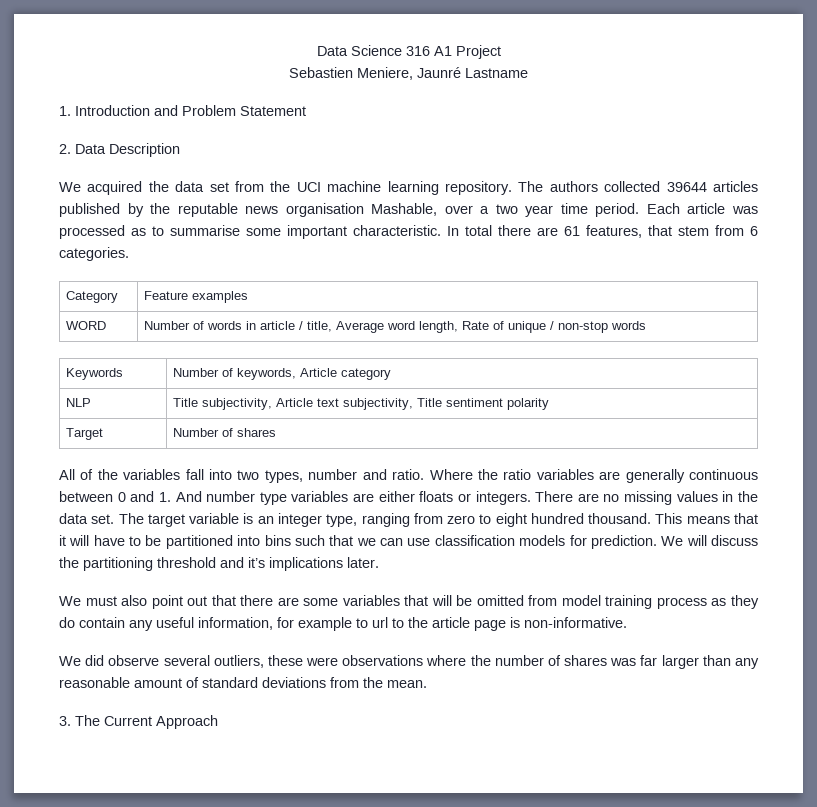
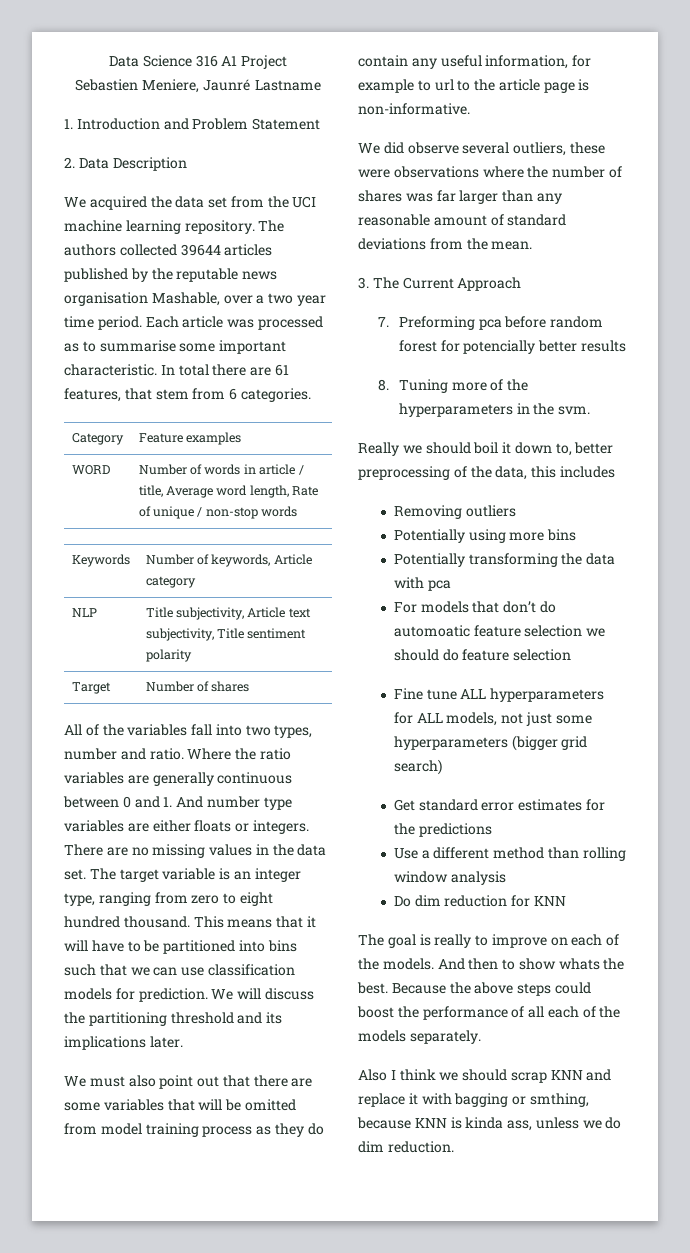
[248,557,265,568] it’s -> [266,1012,283,1024] its
(218, 722) none -> [378,316,604,330] [398,340,626,354] [378,379,529,393] [398,403,591,417] [358,442,614,456] [358,466,615,480] [393,505,516,519] [393,529,577,543] [393,553,616,567] [393,577,451,591] [393,601,556,613] [393,625,606,637] [393,649,572,661] [393,688,605,702] [393,712,592,726] [393,735,588,751] [393,759,442,775] [393,799,605,811] [393,823,492,837] [393,847,626,861] [393,871,506,885] [393,895,566,907] [358,934,620,948] [358,958,625,970] [357,982,591,996] [357,1006,621,1020] [358,1030,481,1044] [358,1069,612,1083] [358,1093,589,1107] [357,1117,622,1131] [358,1141,454,1153] // 7. Preforming pca before random forest for potencially better results // 8. Tuning more of the hyperparameters in the svm. // Really we should boil it down to, better preprocessing of the data, this includes // Removing outliers // Potentially using more bins // Potentially transforming the data with pca // For models that don’t do automoatic feature selection we should do feature selection // Fine tune ALL hyperparameters for ALL models, not just some hyperparameters (bigger grid search) // Get standard error estimates for the predictions // Use a different method than rolling window analysis // Do dim reduction for KNN // The goal is really to improve on each of the models. And then to show whats the best. Because the above steps could boost the performance of all each of the models separately. // Also I think we should scrap KNN and replace it with bagging or smthing, because KNN is kinda ass, unless we do dim reduction.

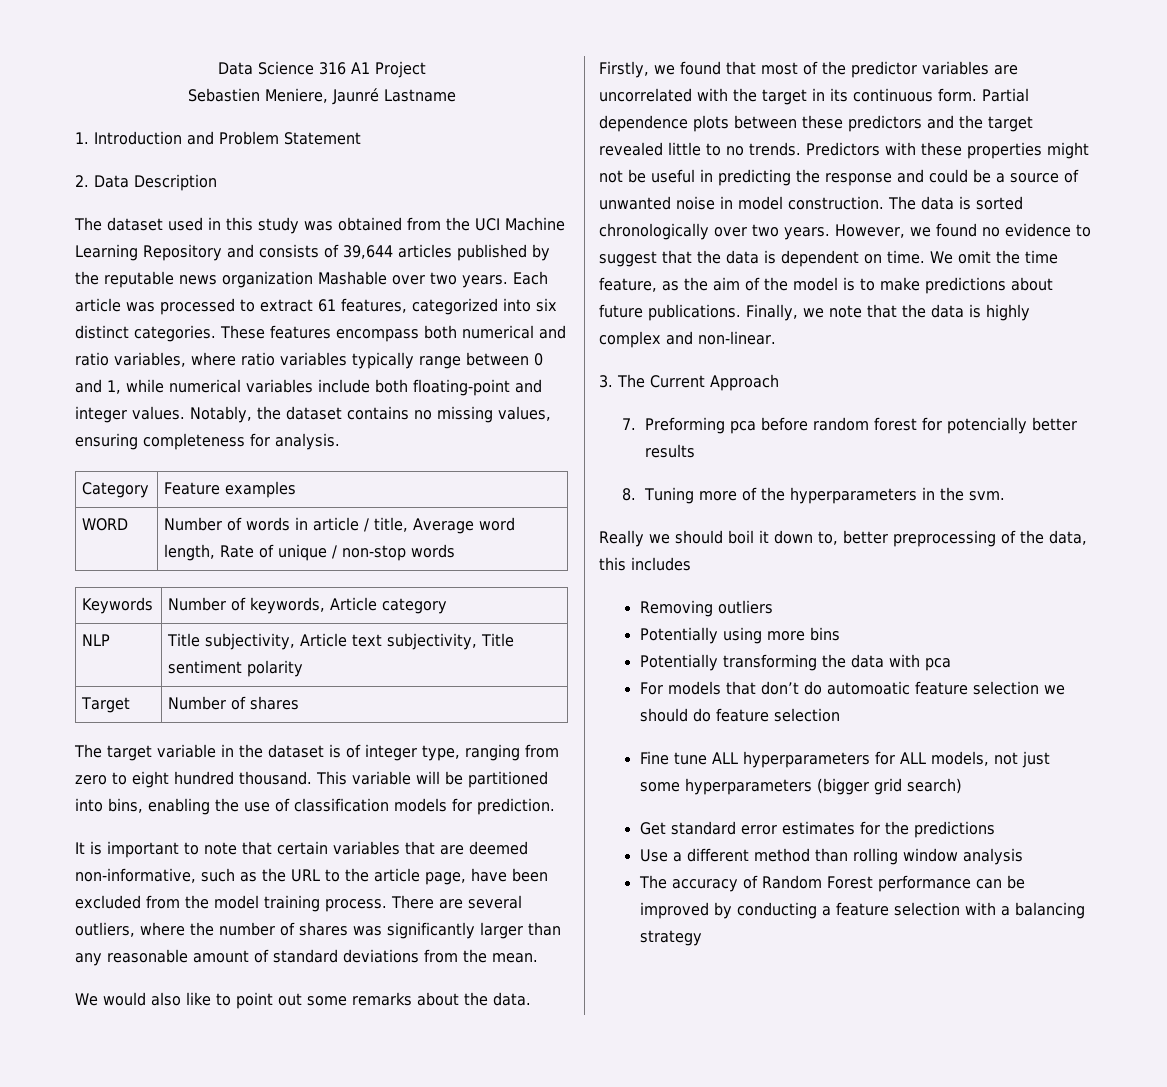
[64,196,317,210] [64,220,285,234] [64,244,221,256] We acquired the data set from the UCI machine learning repository. The authors collected 39644 -> [74,217,565,234] [75,244,393,261] The dataset used in this study was obtained from the UCI Machine Learning Repository and consists of 39,644
[64,292,326,306] [64,316,323,330] [64,340,287,354] [64,364,289,376] [64,388,311,402] organisation Mashable, over a two year time period. Each article was processed as to summarise some important characteristic. In total there are 61 features, that stem from 6 categories. -> [222,271,548,288] [75,298,557,315] [75,325,566,342] [75,352,543,369] [75,379,542,396] [75,406,551,423] [75,433,340,450] organization Mashable over two years. Each article was processed to extract 61 features, categorized into six distinct categories. These features encompass both numerical and ratio variables, where ratio variables typically range between 0 and 1, while numerical variables include both floating-point and integer values. Notably, the dataset contains no missing values, ensuring completeness for analysis.
[64,724,313,738] [64,748,291,760] [64,772,293,786] [63,796,292,810] [64,820,309,834] [64,844,327,858] [64,868,251,882] All of the variables fall into two types, number and ratio. Where the ratio variables are generally continuous between 0 and 1. And number type variables are either floats or integers. There are no missing values in the data set. The target variable is an -> [74,744,361,761] The target variable in the dataset is of
[227,916,316,928] [64,940,297,954] [64,964,295,976] [64,988,314,1002] [64,1012,283,1026] [64,1036,183,1050] [64,1075,313,1089] [64,1099,296,1111] [64,1123,324,1137] [358,55,592,69] [358,79,590,93] [358,103,470,115] [358,142,605,156] [358,166,479,178] means that it will have to be partitioned into bins such that we can use classification models for prediction. We will discuss the partitioning threshold and its implications later. // We must also point out that there are some variables that will be omitted from model training process as they do contain any useful information, for example to url to the article page is non-informative. // We did observe several outliers, these were observations -> [352,771,548,788] [75,798,555,815] [75,841,528,858] [75,868,548,885] [75,895,522,912] [75,922,135,937] variable will be partitioned into bins, enabling the use of classification models for prediction. // It is important to note that certain variables that are deemed non-informative, such as the URL to the article page, have been excluded from the model training process. There are several outliers,
[436,190,456,202] far -> [387,922,475,939] significantly
(533, 245) none -> [75,992,531,1009] [599,61,1018,78] [599,88,1029,105] [599,115,1033,132] [599,142,1089,159] [599,169,1079,186] [599,196,1023,210] [599,223,1091,240] [599,250,1058,267] [599,277,1053,294] [599,304,1030,321] [599,331,776,348] // We would also like to point out some remarks about the data. Firstly, we found that most of the predictor variables are uncorrelated with the target in its continuous form. Partial dependence plots between these predictors and the target revealed little to no trends. Predictors with these properties might not be useful in predicting the response and could be a source of unwanted noise in model construction. The data is sorted chronologically over two years. However, we found no evidence to suggest that the data is dependent on time. We omit the time feature, as the aim of the model is to make predictions about future publications. Finally, we note that the data is highly complex and non-linear.
[393,895,566,907] [358,934,620,948] [358,958,625,970] [357,982,591,996] [357,1006,621,1020] [358,1030,481,1044] [358,1069,612,1083] [358,1093,589,1107] [357,1117,622,1131] [358,1141,454,1153] Do dim reduction for KNN // The goal is really to improve on each of the models. And then to show whats the best. Because the above steps could boost the performance of all each of the models separately. // Also I think we should scrap KNN and replace it with bagging or smthing, because KNN is kinda ass, unless we do dim reduction. -> [638,875,1025,892] [639,902,1085,919] [639,930,702,946] The accuracy of Random Forest performance can be improved by conducting a feature selection with a balancing strategy

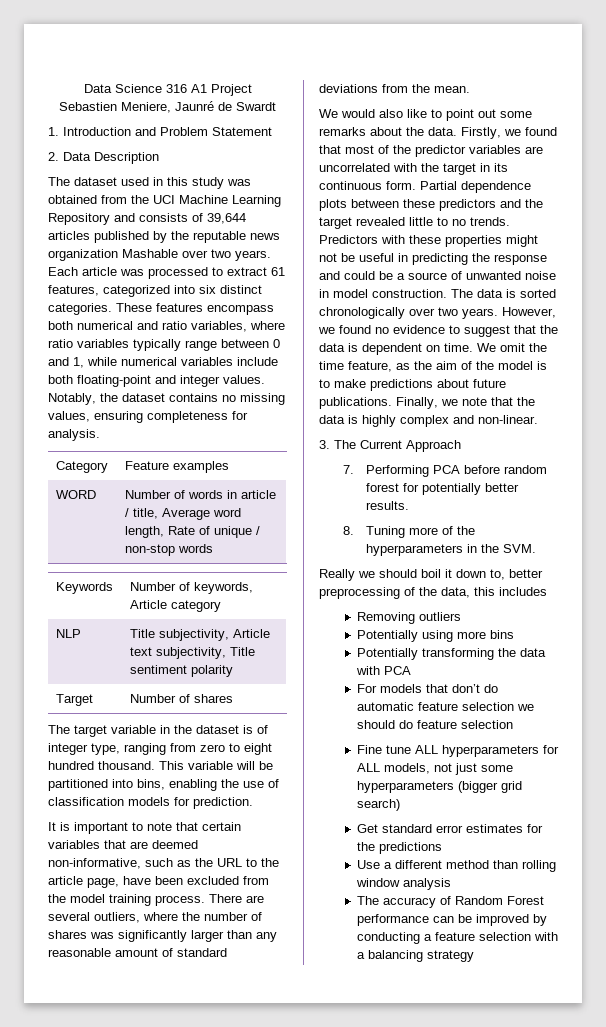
[383,89,456,102] Lastname -> [218,102,276,111] de Swardt
[644,417,756,434] Preforming pca -> [366,465,461,477] Performing PCA
[946,417,1077,434] [644,444,695,458] potencially better results -> [422,483,520,495] [366,501,410,510] potentially better results.
[968,491,1005,501] svm. -> [503,544,537,553] SVM.
[924,658,951,671] pca -> [383,666,411,675] PCA
[826,681,910,695] automoatic -> [356,702,414,711] automatic

